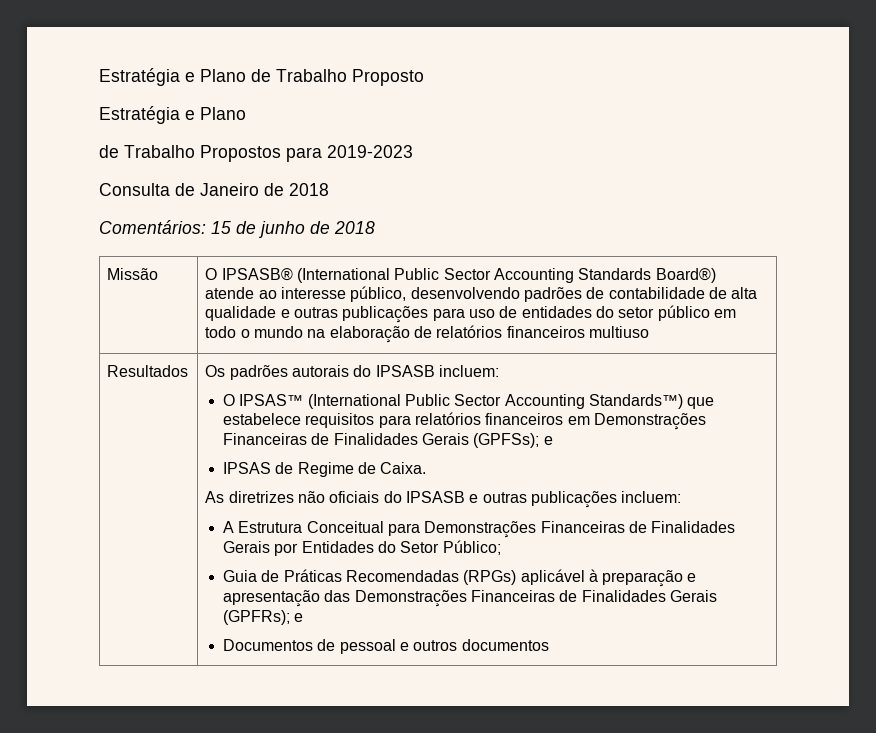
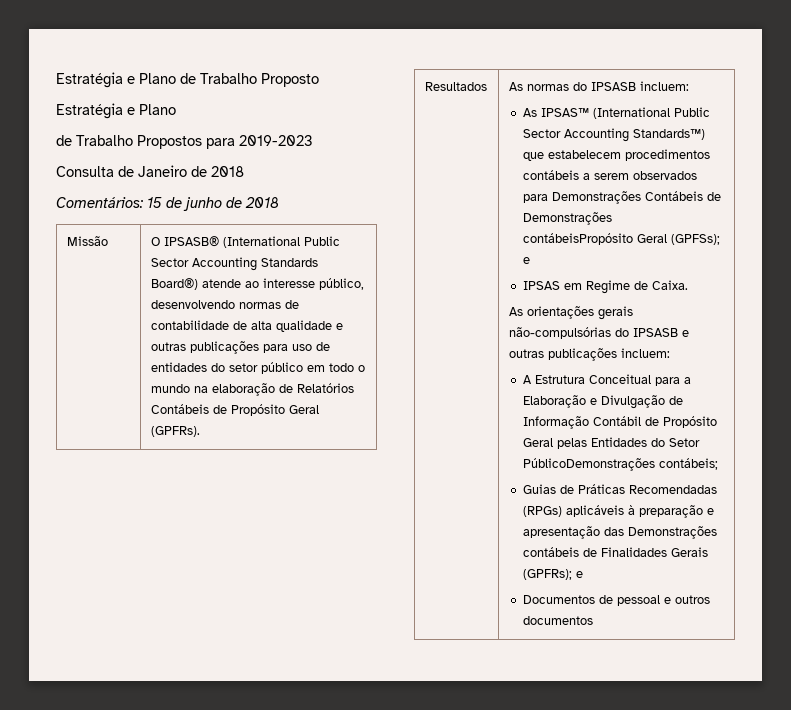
[523,287,582,302] padrões -> [238,302,281,309] normas
[436,325,649,338] [107,365,189,377] [205,365,349,380] relatórios financeiros multiuso // Resultados | Os padrões autorais -> [296,383,354,393] [150,404,319,416] [150,426,200,437] [424,82,487,91] [508,82,569,91] Relatórios Contábeis de Propósito Geral (GPFRs). // Resultados | As normas
[222,394,235,406] O -> [522,108,537,117] As
[222,412,706,430] [222,433,469,445] estabelece requisitos para relatórios financeiros em Demonstrações Financeiras de Finalidades Gerais -> [547,149,710,161] [522,170,697,180] [522,191,721,204] [522,212,612,225] [522,233,667,245] estabelecem procedimentos contábeis a serem observados para Demonstrações Contábeis de Demonstrações contábeisPropósito Geral
[275,462,294,474] de -> [563,283,582,290] em
[228,491,380,503] diretrizes não oficiais -> [526,306,633,320] [508,327,611,339] orientações gerais não-compulsórias
[424,521,736,538] [222,540,501,556] [222,570,257,582] Demonstrações Financeiras de Finalidades Gerais por Entidades do Setor Público; // Guia -> [683,377,691,384] [522,395,683,409] [522,416,717,429] [522,437,700,449] [522,458,718,471] [522,484,556,494] a Elaboração e Divulgação de Informação Contábil de Propósito Geral pelas Entidades do Setor PúblicoDemonstrações contábeis; // Guias
[520,569,585,585] aplicável -> [565,505,624,517] aplicáveis
[470,590,555,602] Financeiras -> [522,547,579,557] contábeis

